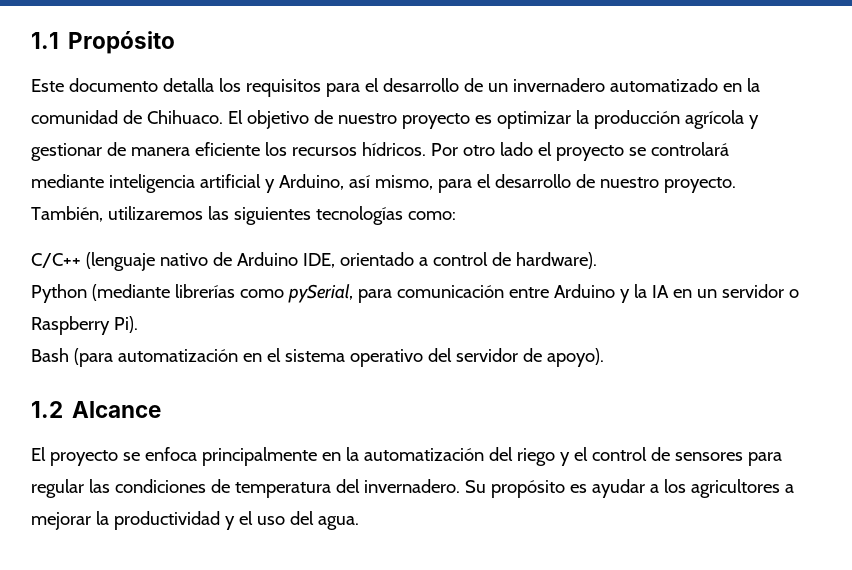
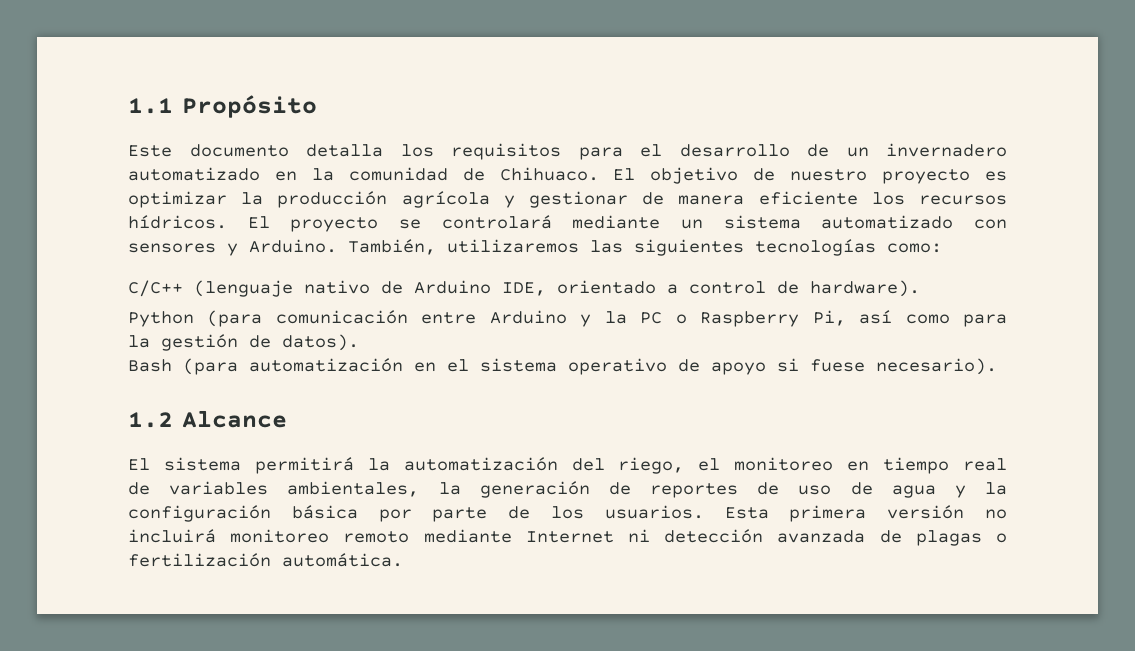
[430,142,729,161] [31,174,736,193] Por otro lado el proyecto se controlará mediante inteligencia artificial y Arduino, así mismo, para el desarrollo de nuestro proyecto. -> [247,215,1007,232] [128,239,337,256] El proyecto se controlará mediante un sistema automatizado con sensores y Arduino.
[91,284,392,303] (mediante librerías como pySerial, para -> [207,310,263,327] (para
[651,284,799,298] [31,316,138,335] IA en un servidor o Raspberry Pi). -> [640,310,1007,327] [128,334,359,351] PC o Raspberry Pi, así como para la gestión de datos).
[427,348,604,367] [31,401,162,418] [31,447,782,466] [31,479,794,498] [31,511,359,530] del servidor de apoyo). // 1.2 Alcance // El proyecto se enfoca principalmente en la automatización del riego y el control de sensores para regular las condiciones de temperatura del invernadero. Su propósito es ayudar a los agricultores a mejorar la productividad y el uso del agua. -> [678,358,997,375] [128,410,288,428] [128,457,1007,474] [128,481,1007,498] [128,505,1007,522] [128,529,1008,546] [128,553,403,567] de apoyo si fuese necesario). // 1.2 Alcance // El sistema permitirá la automatización del riego, el monitoreo en tiempo real de variables ambientales, la generación de reportes de uso de agua y la configuración básica por parte de los usuarios. Esta primera versión no incluirá monitoreo remoto mediante Internet ni detección avanzada de plagas o fertilización automática.

